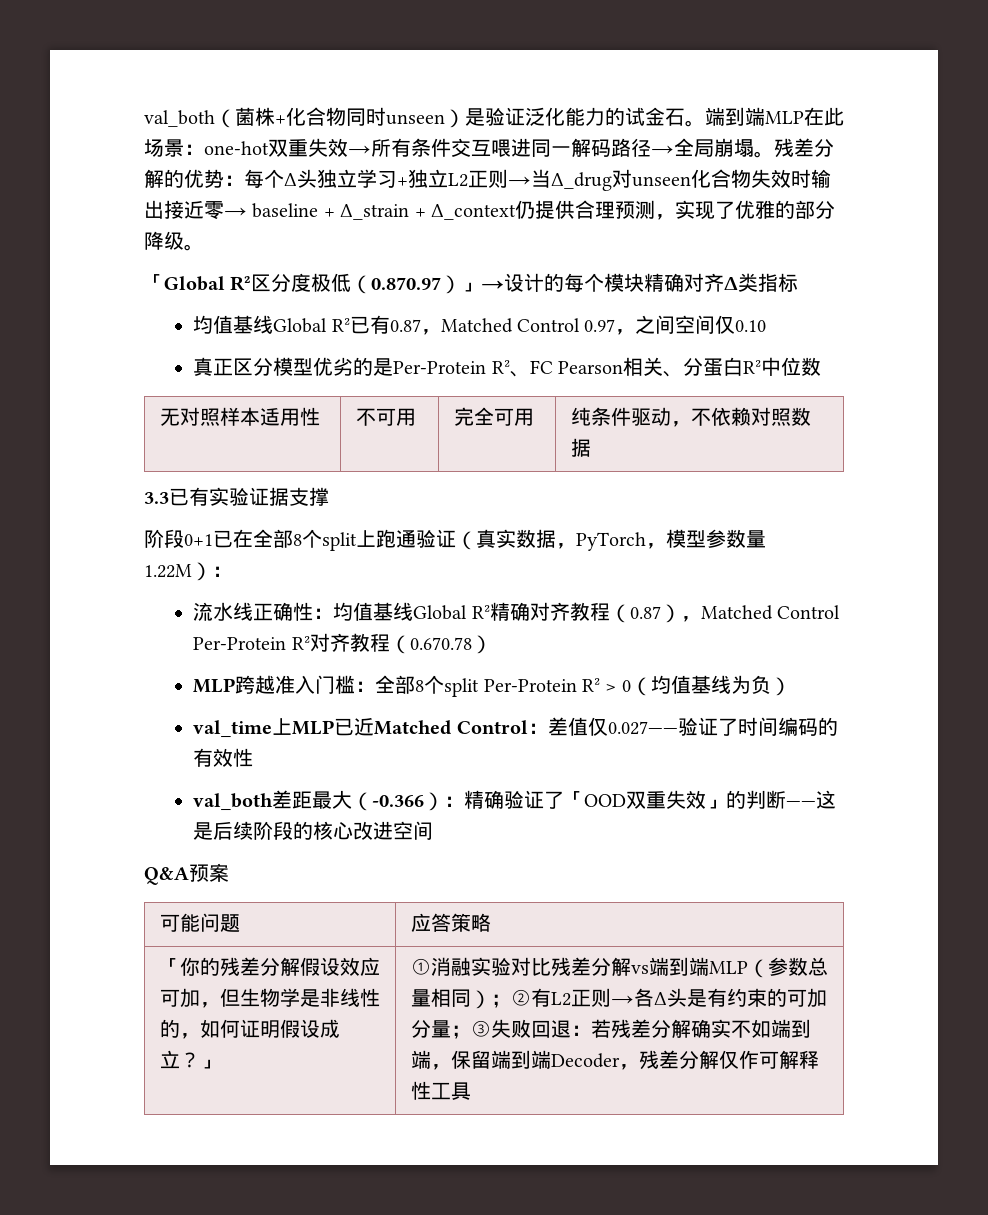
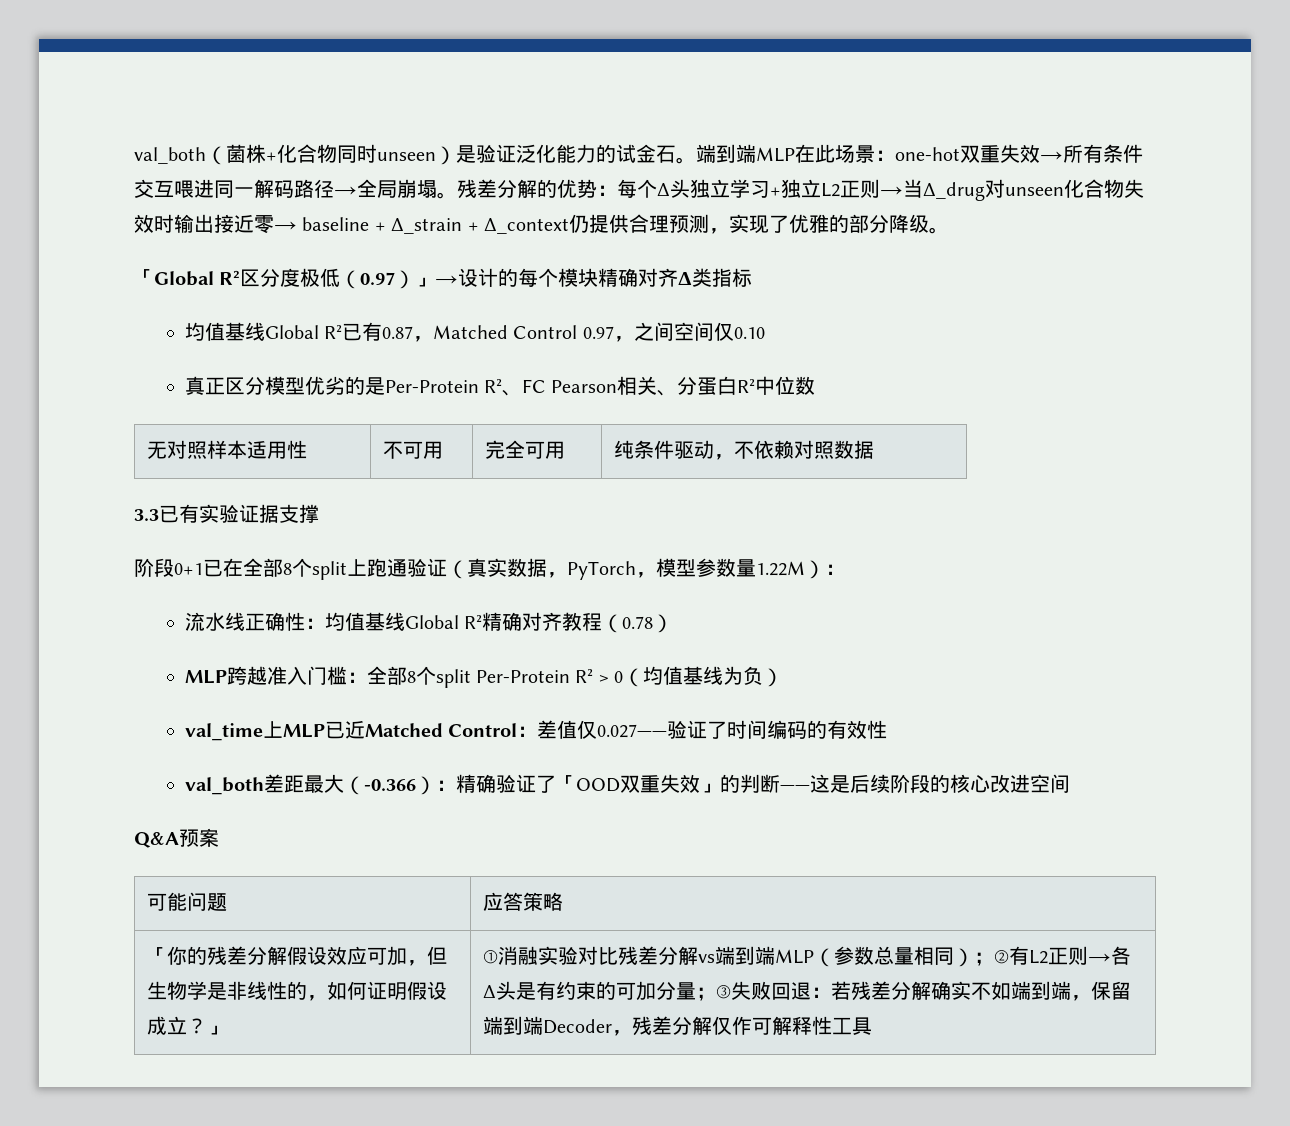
[371,277,442,290] 0.870.97 -> [360,272,396,285] 0.97
[629,604,841,623] [193,633,472,654] 0.87），Matched Control Per-Protein R²对齐教程（0.670.78 -> [621,616,653,629] 0.78

